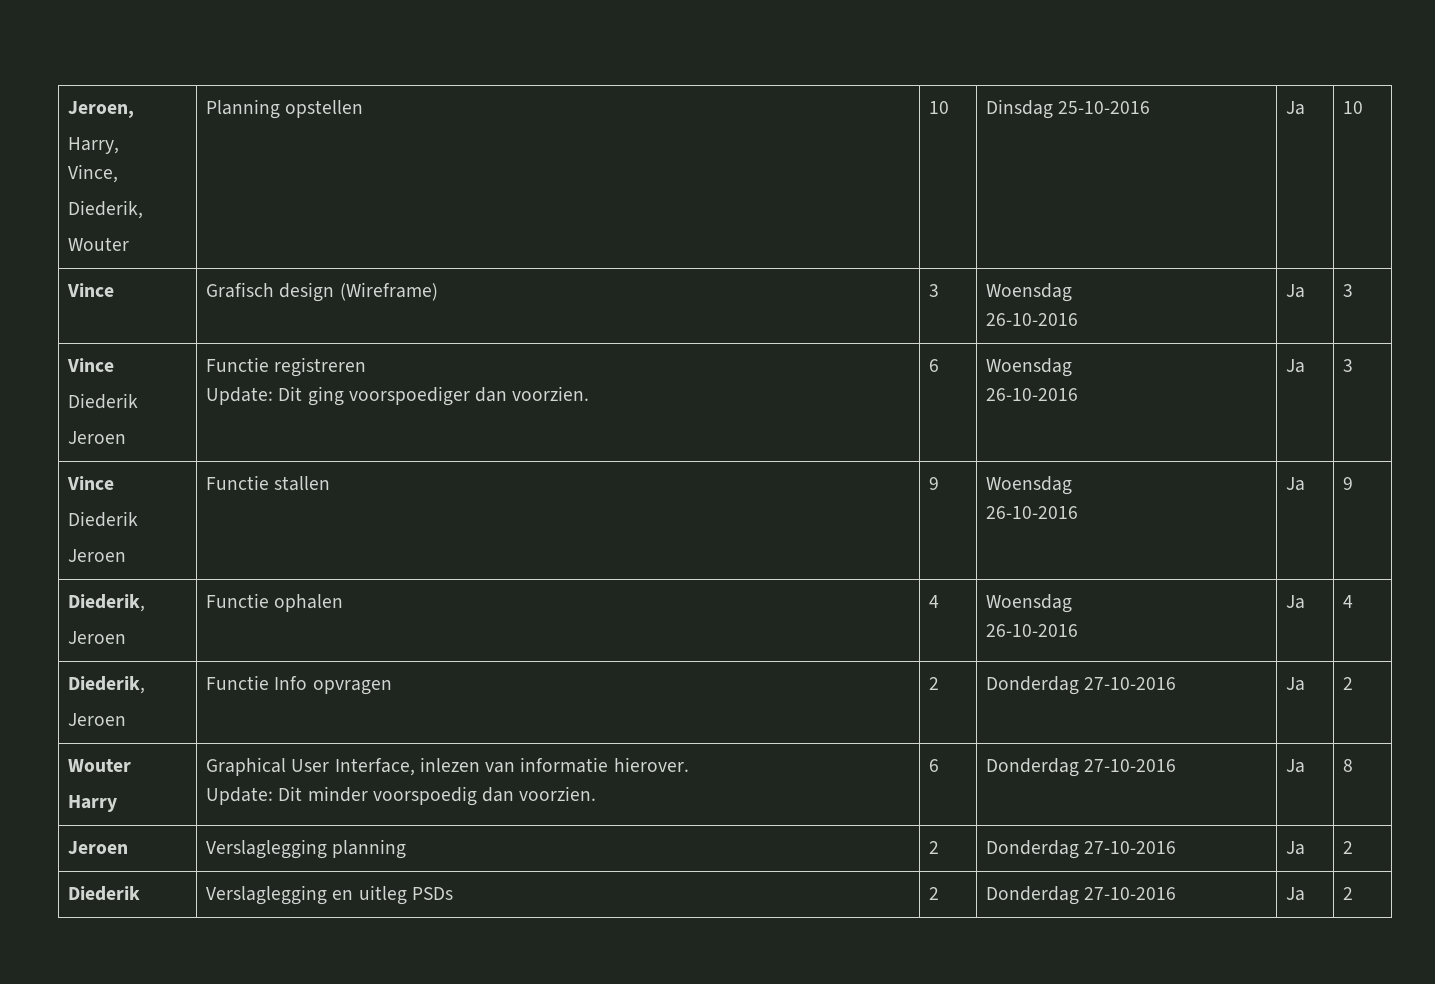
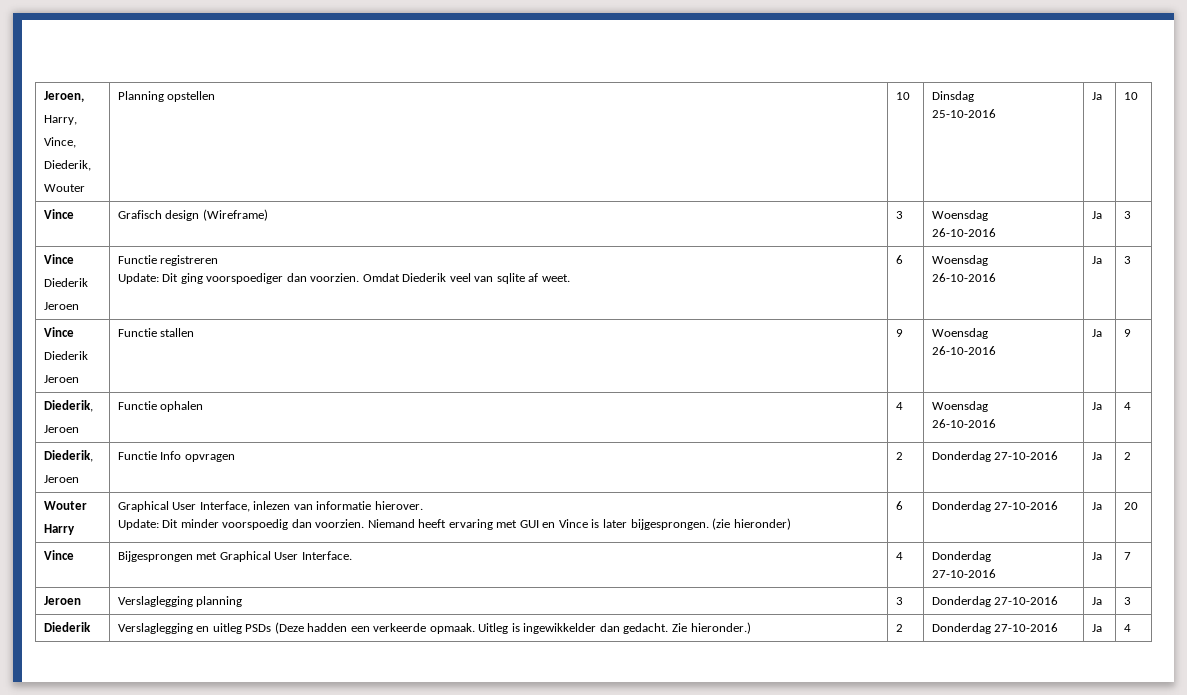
(1053, 109) none -> (974, 96) //
(590, 393) none -> [362,273,570,284] Omdat Diederik veel van sqlite af weet.
[928,759,939,772] [985,758,1177,777] [1285,759,1305,773] [1342,759,1353,772] [67,841,128,854] [205,839,407,859] [928,841,939,854] [985,840,1177,859] [1285,841,1305,855] [1342,841,1353,854] [67,886,140,901] [205,885,453,905] [928,887,939,900] [985,886,1177,905] [1285,887,1305,901] [1342,887,1353,900] | 6 | Donderdag 27-10-2016 | Ja | 8 // Jeroen | Verslaglegging planning | 2 | Donderdag 27-10-2016 | Ja | 2 // Diederik | Verslaglegging en uitleg PSDs | 2 | Donderdag 27-10-2016 | Ja | 2 -> [367,518,791,530] [895,501,903,510] [931,501,1059,512] [1091,502,1102,510] [1123,502,1138,510] [43,550,74,560] [117,551,352,562] [895,552,903,560] [931,551,991,562] [931,569,996,578] [1091,552,1102,560] [1123,552,1131,560] [43,596,81,605] [117,596,243,607] [895,597,903,605] [931,596,1059,607] [1091,597,1102,605] [1123,597,1131,605] [43,622,91,632] [117,622,751,634] [895,624,903,632] [931,623,1059,634] [1091,624,1102,632] [1123,624,1131,632] Niemand heeft ervaring met GUI en Vince is later bijgesprongen. (zie hieronder) | 6 | Donderdag 27-10-2016 | Ja | 20 // Vince | Bijgesprongen met Graphical User Interface. | 4 | Donderdag // 27-10-2016 | Ja | 7 // Jeroen | Verslaglegging planning | 3 | Donderdag 27-10-2016 | Ja | 3 // Diederik | Verslaglegging en uitleg PSDs (Deze hadden een verkeerde opmaak. Uitleg is ingewikkelder dan gedacht. Zie hieronder.) | 2 | Donderdag 27-10-2016 | Ja | 4

